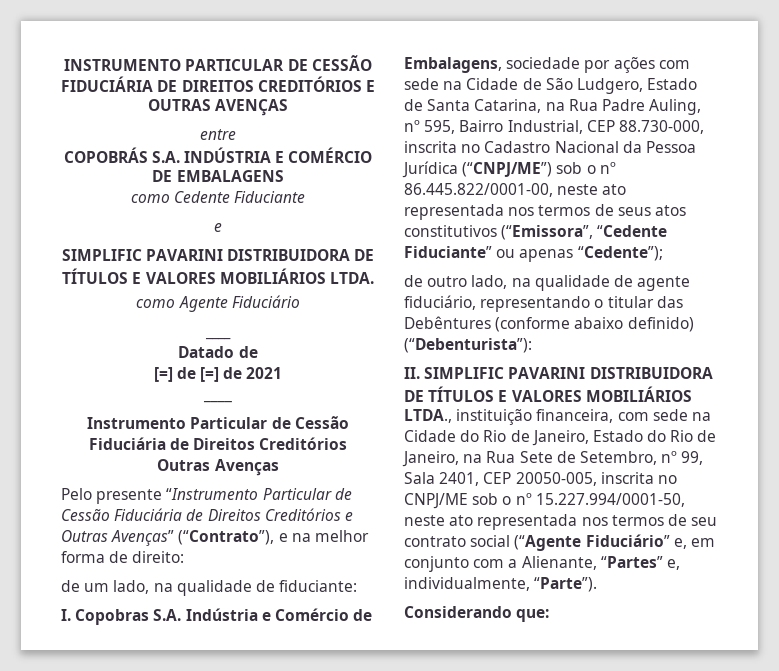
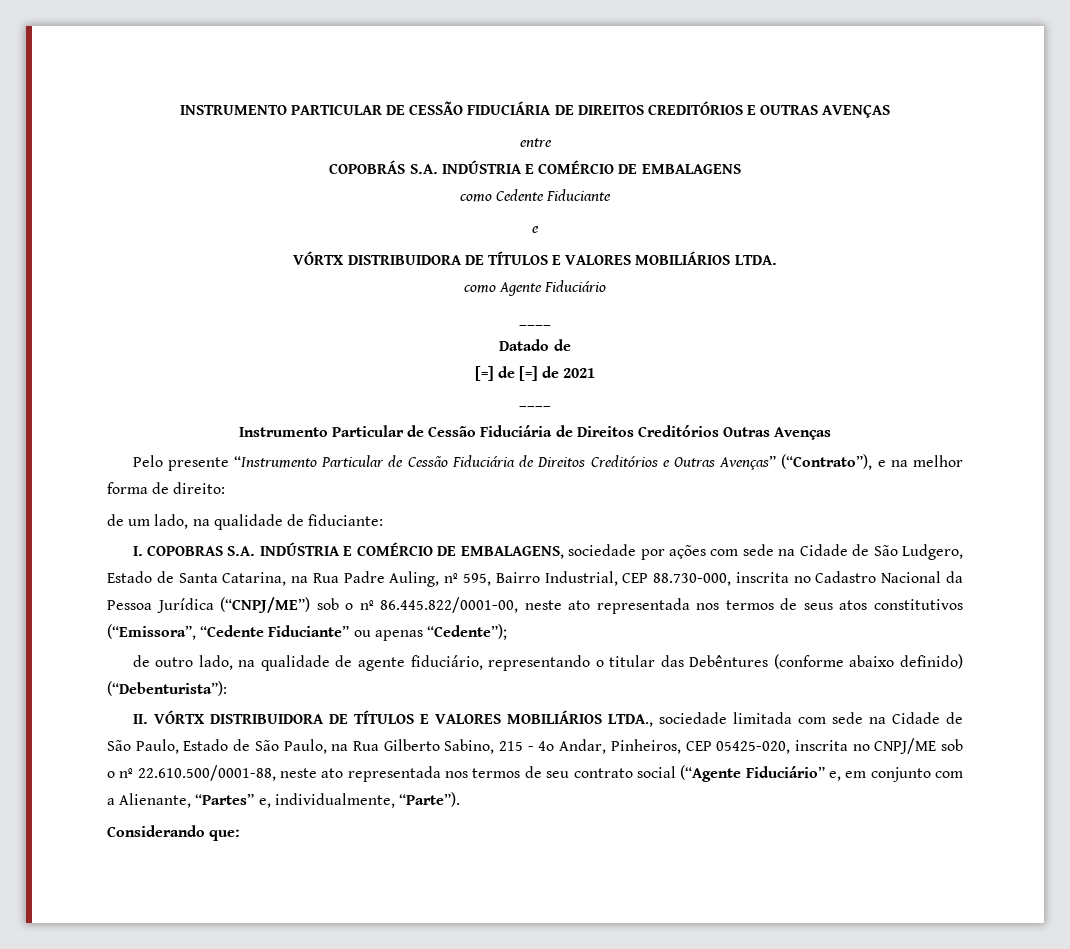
[61,249,223,261] SIMPLIFIC PAVARINI -> [293,251,344,265] VÓRTX
[75,608,373,625] [404,57,502,73] Copobras S.A. Indústria e Comércio de Embalagens, -> [147,542,564,559] COPOBRAS S.A. INDÚSTRIA E COMÉRCIO DE EMBALAGENS,
[424,367,586,379] SIMPLIFIC PAVARINI -> [153,710,204,724] VÓRTX
[456,409,711,425] [404,430,717,446] [402,451,704,467] [404,472,597,486] instituição financeira, com sede na Cidade do Rio de Janeiro, Estado do Rio de Janeiro, na Rua Sete de Setembro, nº 99, Sala 2401, CEP 20050-005, -> [658,712,964,724] [107,739,791,754] sociedade limitada com sede na Cidade de São Paulo, Estado de São Paulo, na Rua Gilberto Sabino, 215 - 4o Andar, Pinheiros, CEP 05425-020,
[535,493,685,507] 15.227.994/0001-50, -> [137,765,276,781] 22.610.500/0001-88,

